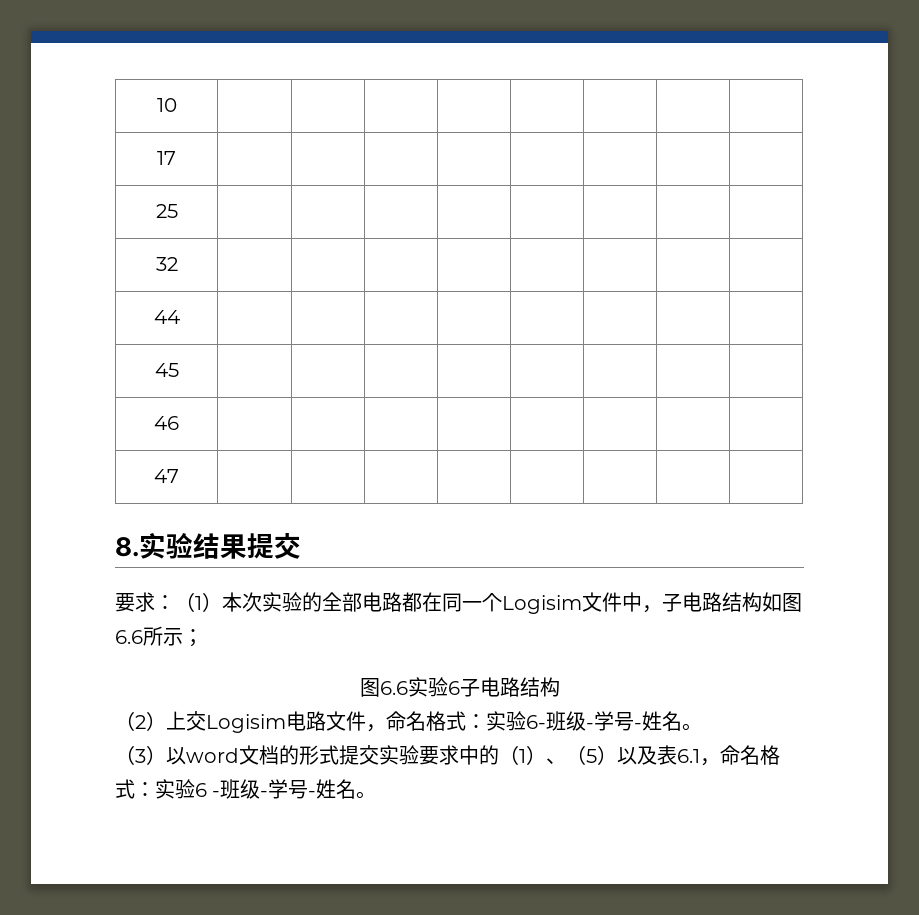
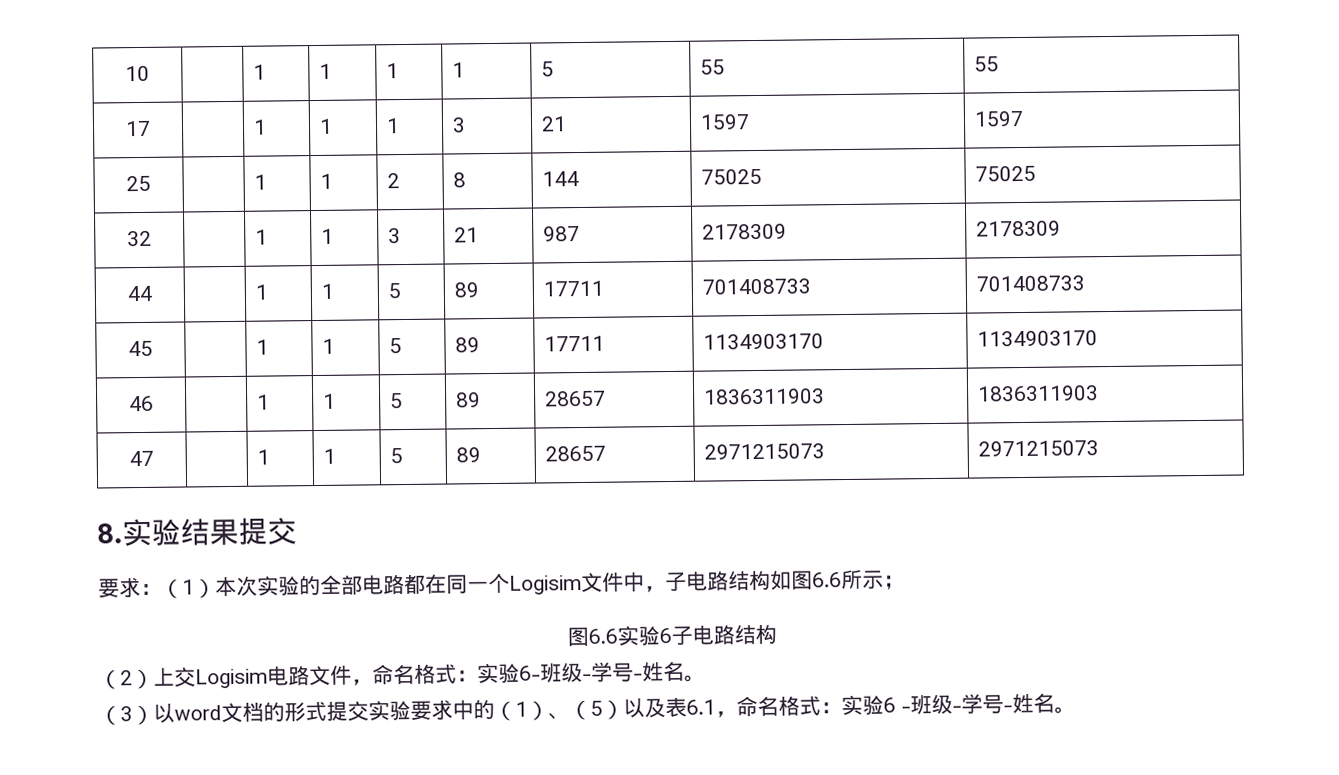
[157,151,176,165] [155,204,178,218] [155,257,178,271] [153,310,180,324] [154,363,179,377] [154,416,179,430] [154,469,179,483] | | | | | | // 17 | | | | | | | | // 25 | | | | | | | | // 32 | | | | | | | | // 44 | | | | | | | | // 45 | | | | | | | | // 46 | | | | | | | | // 47 | | | | | | | | -> [252,64,266,80] [318,63,332,79] [385,63,399,79] [451,62,465,78] [540,61,554,77] [699,59,725,75] [973,56,999,72] [125,120,151,137] [252,119,267,135] [318,118,333,134] [385,118,400,134] [451,117,466,133] [540,116,567,132] [699,114,750,130] [973,110,1024,127] [126,175,151,192] [253,174,267,190] [319,173,333,189] [386,173,400,189] [452,172,466,188] [541,171,579,187] [700,168,762,185] [974,165,1036,182] [127,230,152,247] [254,229,268,245] [320,228,334,244] [387,228,401,244] [453,227,479,243] [542,226,580,242] [701,223,787,240] [975,220,1061,237] [127,285,152,302] [254,284,268,300] [320,283,334,299] [387,283,401,299] [453,282,479,298] [542,280,604,297] [701,278,811,295] [975,275,1085,292] [128,340,153,357] [255,339,269,355] [321,338,335,354] [388,338,402,354] [454,337,480,353] [543,335,605,352] [702,333,824,350] [976,330,1098,347] [129,395,154,412] [256,394,270,410] [322,393,336,409] [389,393,403,409] [455,392,481,408] [544,390,606,407] [703,388,825,405] [977,385,1099,402] [129,450,154,467] [256,449,270,465] [322,448,336,464] [389,448,403,464] [455,447,481,463] [544,445,606,462] [703,443,825,460] [977,440,1099,457] 1 | 1 | 1 | 1 | 5 | 55 | 55 // 17 | | 1 | 1 | 1 | 3 | 21 | 1597 | 1597 // 25 | | 1 | 1 | 2 | 8 | 144 | 75025 | 75025 // 32 | | 1 | 1 | 3 | 21 | 987 | 2178309 | 2178309 // 44 | | 1 | 1 | 5 | 89 | 17711 | 701408733 | 701408733 // 45 | | 1 | 1 | 5 | 89 | 17711 | 1134903170 | 1134903170 // 46 | | 1 | 1 | 5 | 89 | 28657 | 1836311903 | 1836311903 // 47 | | 1 | 1 | 5 | 89 | 28657 | 2971215073 | 2971215073

